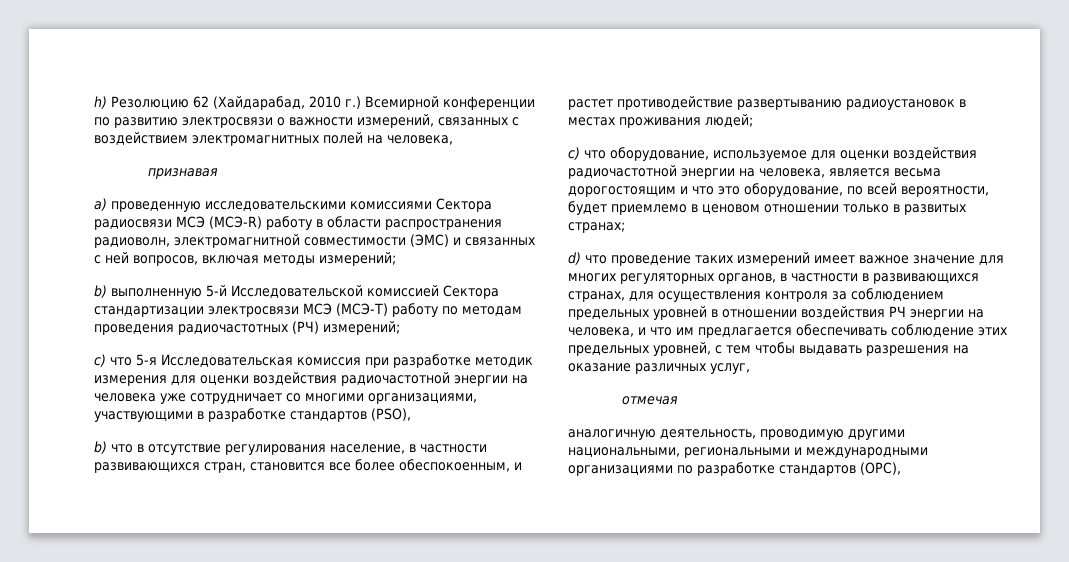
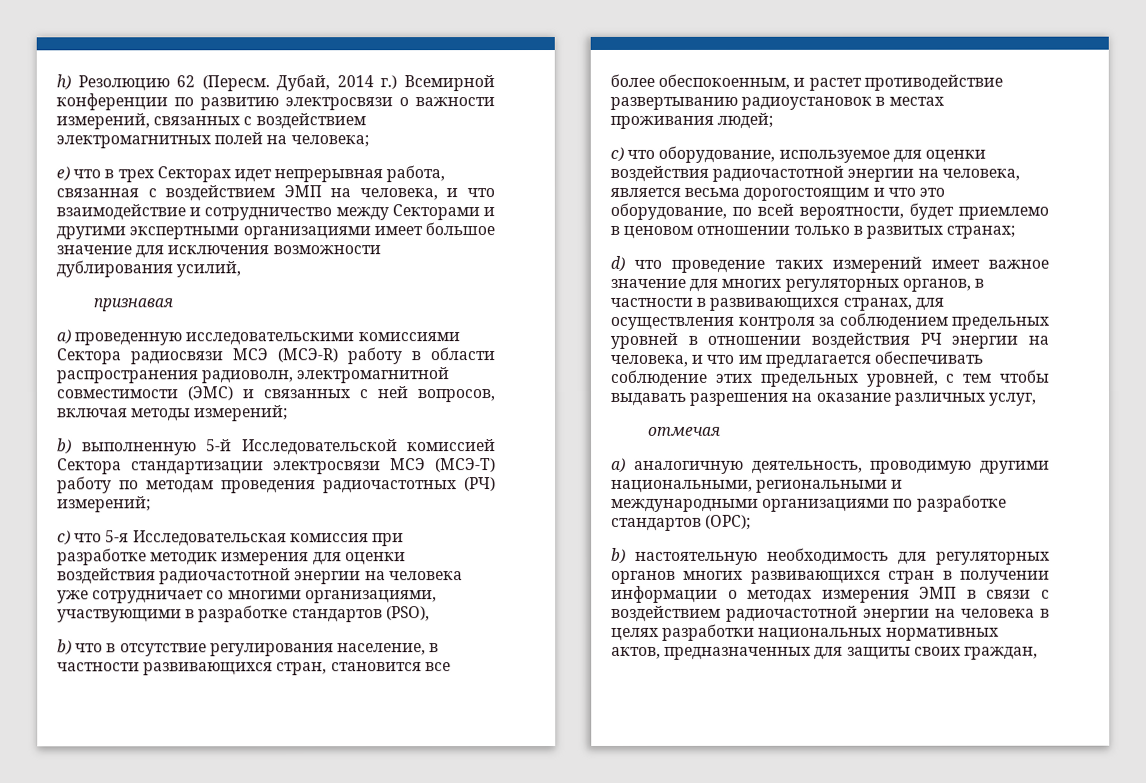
[213,96,341,110] (Хайдарабад, 2010 -> [201,74,374,92] (Пересм. Дубай, 2014
[387,135,453,145] человека, -> [290,135,369,148] [56,165,446,183] [56,185,495,202] [56,204,495,221] [56,222,495,240] [56,245,381,259] [56,260,242,278] человека; // e) что в трех Секторах идет непрерывная работа, связанная с воздействием ЭМП на человека, и что взаимодействие и сотрудничество между Секторами и другими экспертными организациями имеет большое значение для исключения возможности дублирования усилий,
(678, 400) none -> [611,457,626,473] a)
[860,462,901,475] (ОРС), -> [705,514,752,530] [611,547,1050,565] [611,570,1050,584] [611,585,1050,603] [611,605,1050,622] [611,623,999,641] [611,646,1038,660] (ОРС); // b) настоятельную необходимость для регуляторных органов многих развивающихся стран в получении информации о методах измерения ЭМП в связи с воздействием радиочастотной энергии на человека в целях разработки национальных нормативных актов, предназначенных для защиты своих граждан,

